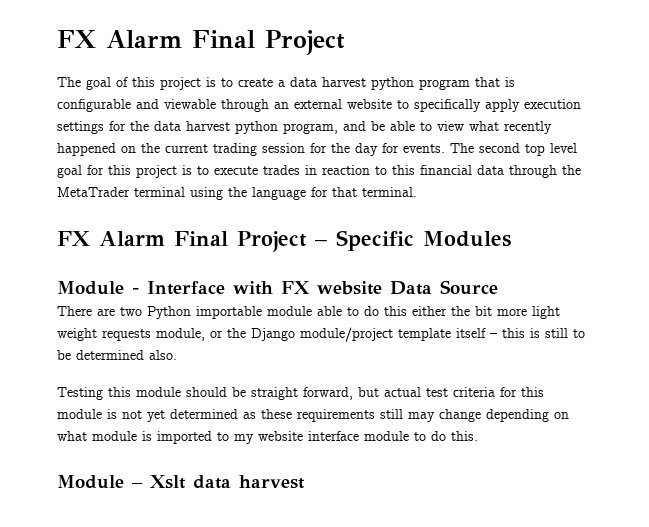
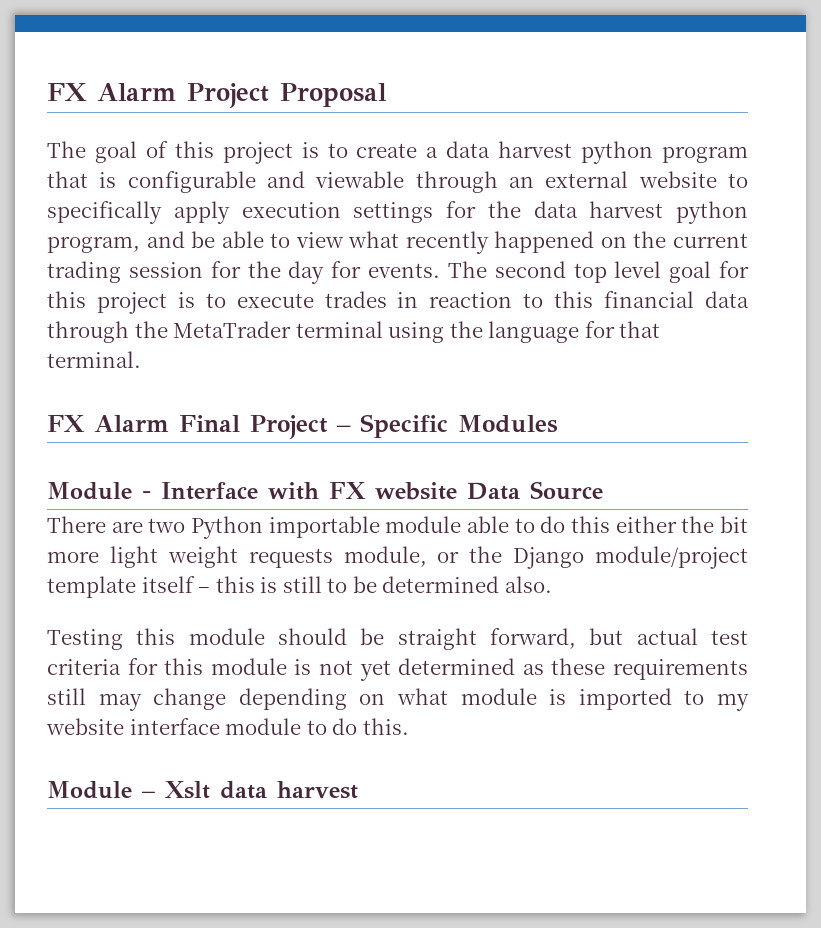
[57,30,345,55] FX Alarm Final Project -> [47,83,387,108] FX Alarm Project Proposal

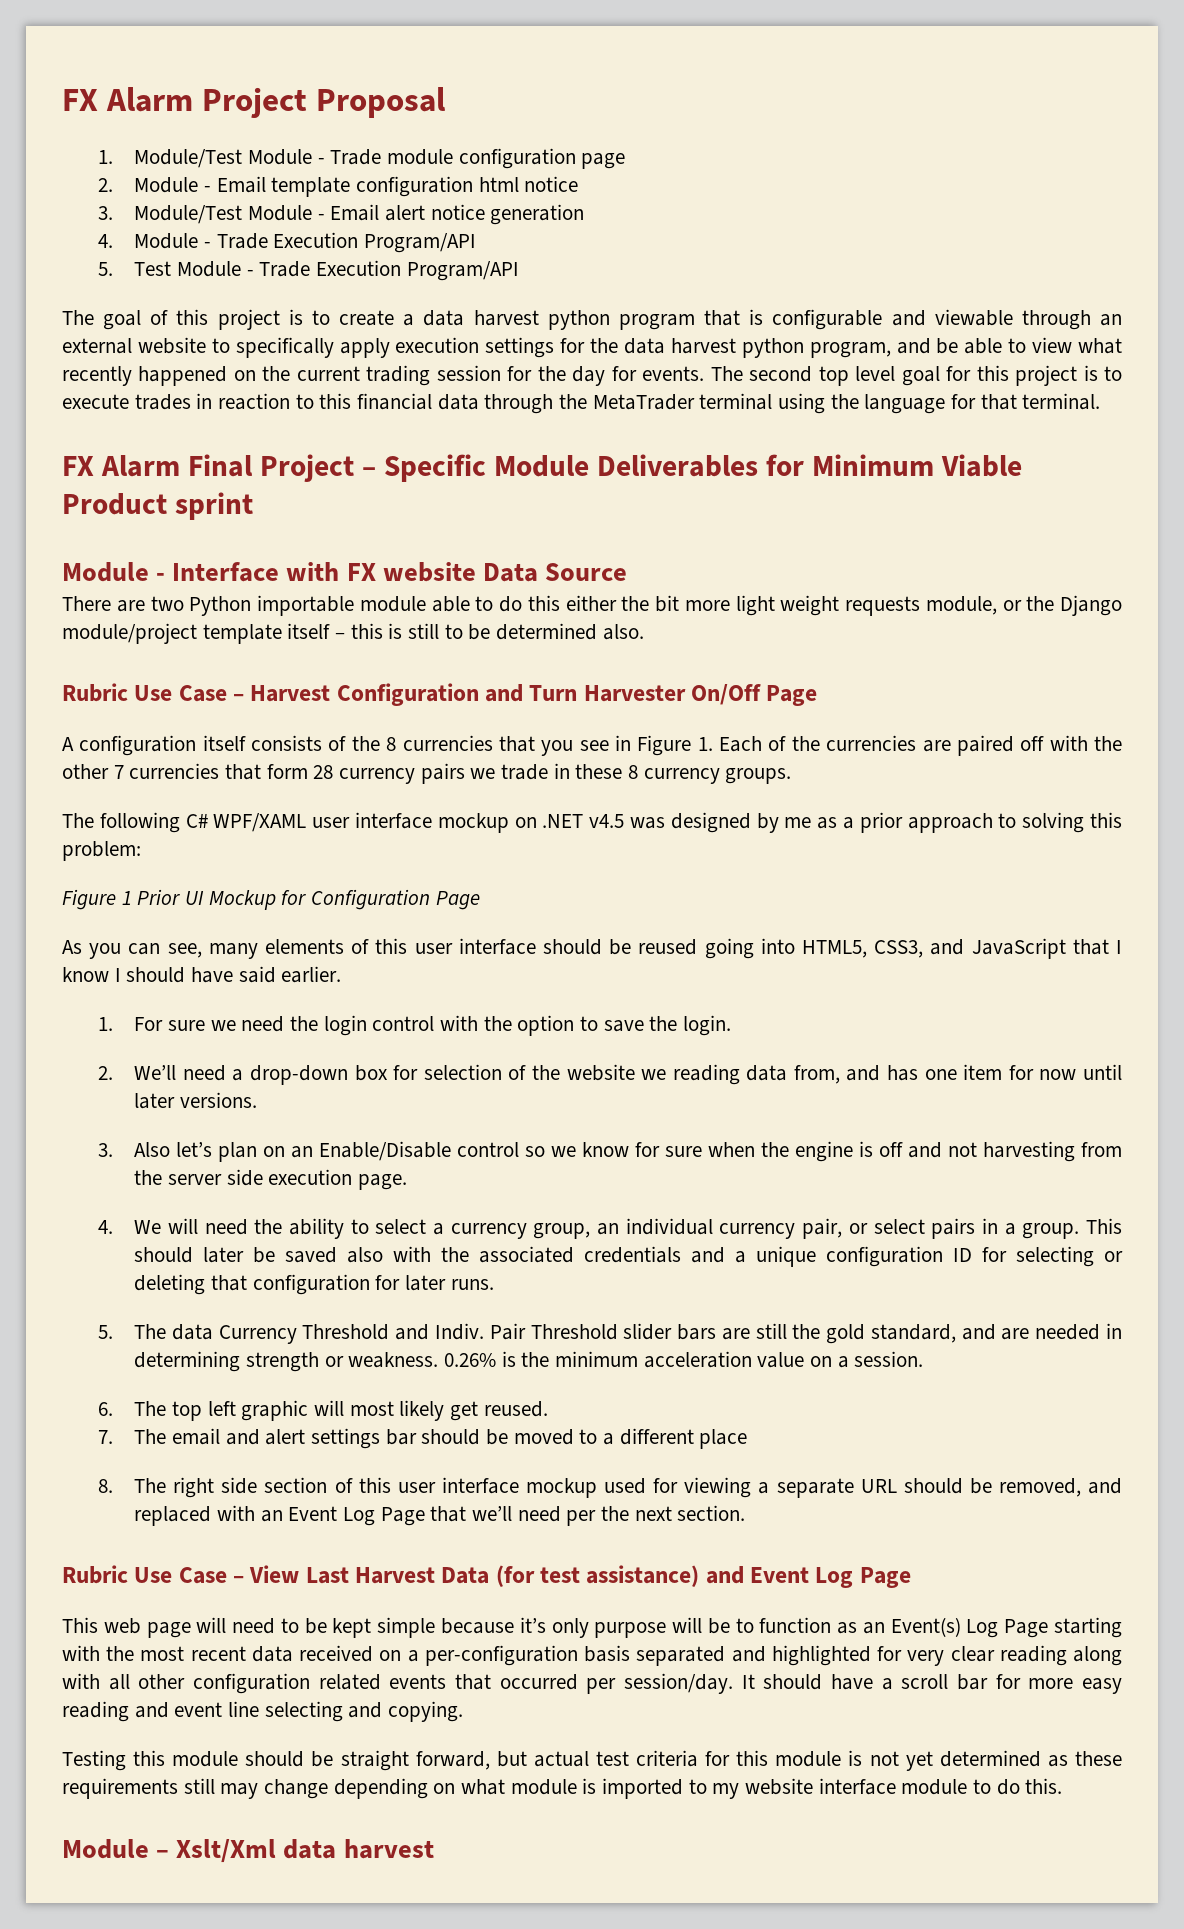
(387, 95) none -> [98,148,626,169] [98,176,579,197] [98,204,585,225] [98,232,476,253] [98,260,519,281] // 1. Module/Test Module - Trade module configuration page // 2. Module - Email template configuration html notice // 3. Module/Test Module - Email alert notice generation // 4. Module - Trade Execution Program/API // 5. Test Module - Trade Execution Program/API
[458,415,558,433] Modules -> [493,454,1022,477] [62,492,253,520] Module Deliverables for Minimum Viable Product sprint
(552, 584) none -> [62,683,818,706] [62,735,1123,756] [62,763,792,784] [62,812,1122,833] [62,841,141,861] [62,889,480,910] [62,938,1123,959] [62,966,342,983] [98,1015,731,1036] [98,1064,1122,1085] [134,1092,257,1109] [98,1141,1122,1162] [134,1169,407,1190] [98,1218,1123,1239] [134,1246,1124,1267] [134,1274,494,1295] [98,1323,1123,1344] [134,1351,924,1372] [98,1400,548,1421] [98,1428,748,1449] [98,1477,1122,1498] [134,1505,746,1526] [62,1565,911,1588] [62,1617,1122,1638] [62,1645,1122,1666] [62,1673,1122,1694] [62,1701,464,1722] // Rubric Use Case – Harvest Configuration and Turn Harvester On/Off Page // A configuration itself consists of the 8 currencies that you see in Figure 1. Each of the currencies are paired off with the other 7 currencies that form 28 currency pairs we trade in these 8 currency groups. // The following C# WPF/XAML user interface mockup on .NET v4.5 was designed by me as a prior approach to solving this problem: // Figure 1 Prior UI Mockup for Configuration Page // As you can see, many elements of this user interface should be reused going into HTML5, CSS3, and JavaScript that I know I should have said earlier. // 1. For sure we need the login control with the option to save the login. // 2. We’ll need a drop-down box for selection of the website we reading data from, and has one item for now until later versions. // 3. Also let’s plan on an Enable/Disable control so we know for sure when the engine is off and not harvesting from the server side execution page. // 4. We will need the ability to select a currency group, an individual currency pair, or select pairs in a group. This should later be saved also with the associated credentials and a unique configuration ID for selecting or deleting that configuration for later runs. // 5. The data Currency Threshold and Indiv. Pair Threshold slider bars are still the gold standard, and are needed in determining strength or weakness. 0.26% is the minimum acceleration value on a session. // 6. The top left graphic will most likely get reused. // 7. The email and alert settings bar should be moved to a different place // 8. The right side section of this user interface mockup used for viewing a separate URL should be removed, and replaced with an Event Log Page that we’ll need per the next section. // Rubric Use Case – View Last Harvest Data (for test assistance) and Event Log Page // This web page will need to be kept simple because it’s only purpose will be to function as an Event(s) Log Page starting with the most recent data received on a per-configuration basis separated and highlighted for very clear reading along with all other configuration related events that occurred per session/day. It should have a scroll bar for more easy reading and event line selecting and copying.
[165,781,210,799] Xslt -> [176,1839,277,1863] Xslt/Xml

